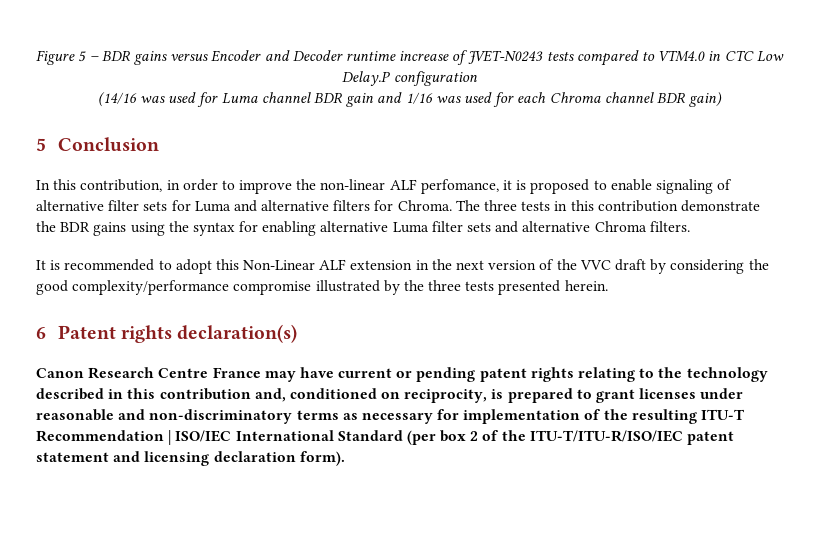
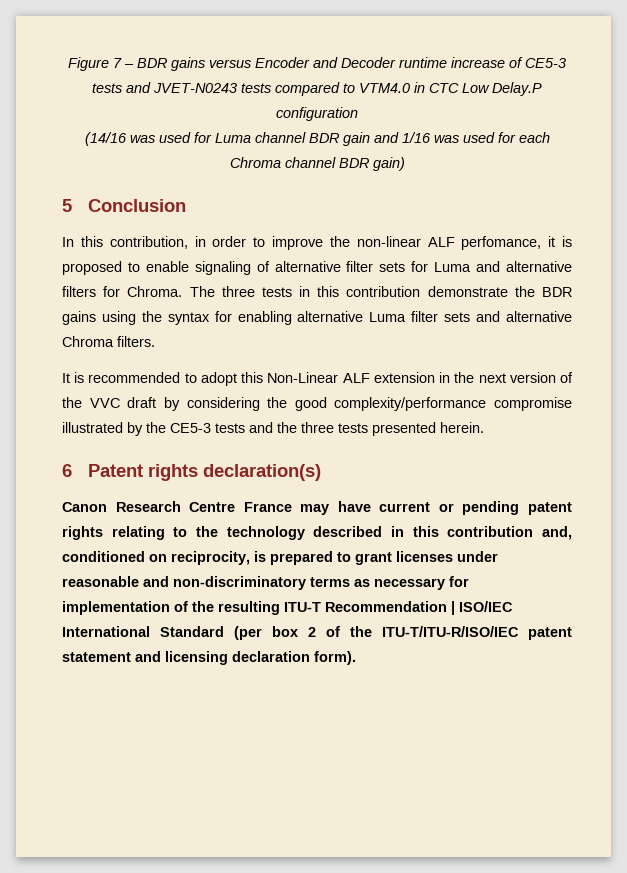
[78,51,87,62] 5 -> [113,58,122,68] 7
(469, 57) none -> [525,58,566,68] [92,82,151,93] CE5-3 tests and
(424, 285) none -> [170,422,297,433] CE5-3 tests and the

